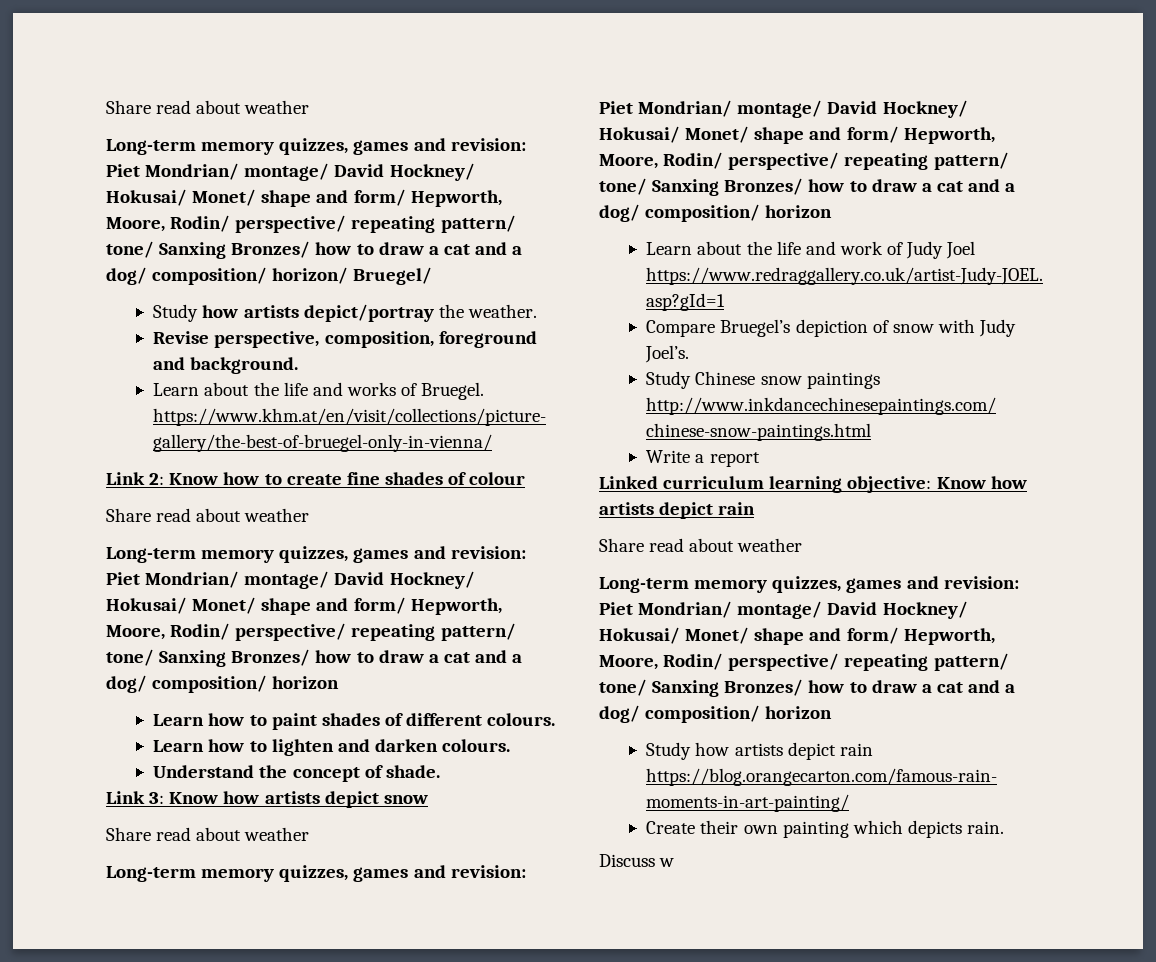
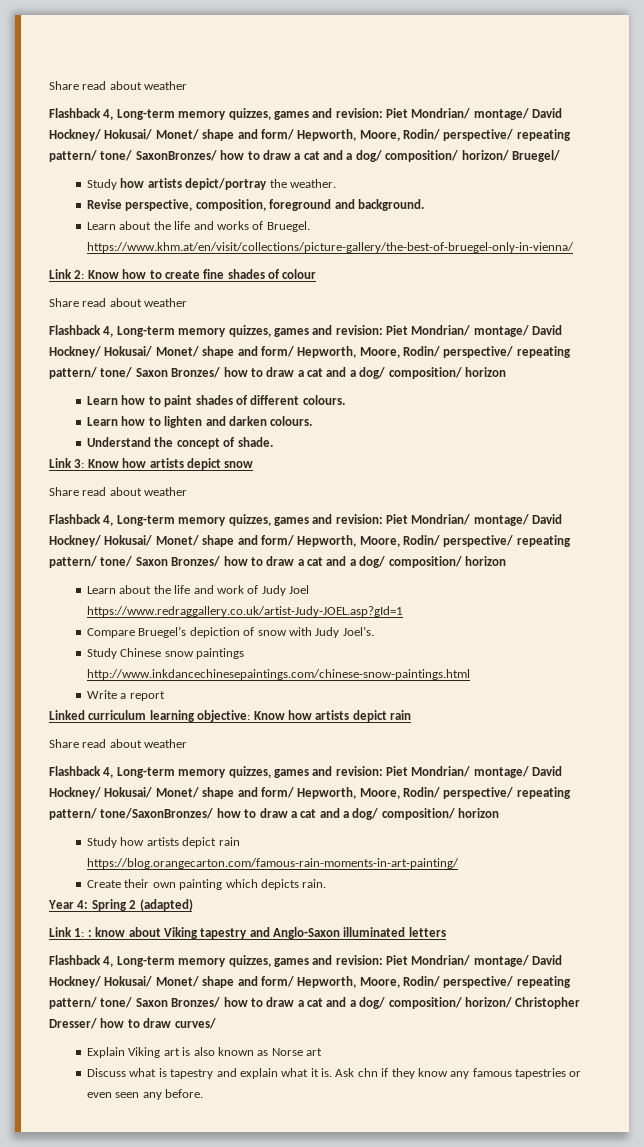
[106,100,310,114] Share read about weather // -> [49,81,188,90] [49,108,114,120] Share read about weather // Flashback 4,
[159,241,311,259] Sanxing Bronzes/ -> [135,150,217,161] SaxonBronzes/
(310, 515) none -> [49,325,114,337] Flashback 4,
[159,650,227,667] Sanxing -> [135,368,168,377] Saxon
(310, 834) none -> [49,514,114,526] Flashback 4,
[652,179,720,196] Sanxing -> [135,557,168,566] Saxon
(803, 545) none -> [49,766,114,778] Flashback 4,
[599,679,804,697] tone/ Sanxing Bronzes/ -> [100,808,214,819] tone/SaxonBronzes/
[599,854,675,867] Discuss w -> [48,899,193,911] [49,927,446,939] [49,955,563,967] [49,976,571,988] [49,997,581,1009] [49,1018,216,1029] [87,1047,323,1058] [87,1068,582,1079] [87,1089,204,1100] Year 4: Spring 2 (adapted) // Link 1: : know about Viking tapestry and Anglo-Saxon illuminated letters // Flashback 4, Long-term memory quizzes, games and revision: Piet Mondrian/ montage/ David Hockney/ Hokusai/ Monet/ shape and form/ Hepworth, Moore, Rodin/ perspective/ repeating pattern/ tone/ Saxon Bronzes/ how to draw a cat and a dog/ composition/ horizon/ Christopher Dresser/ how to draw curves/ // Explain Viking art is also known as Norse art // Discuss what is tapestry and explain what it is. Ask chn if they know any famous tapestries or even seen any before.

